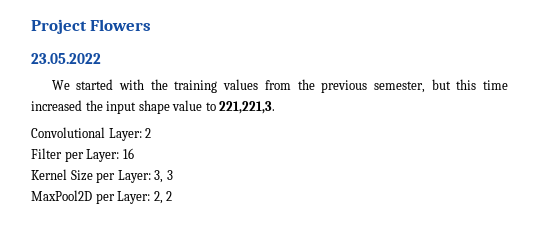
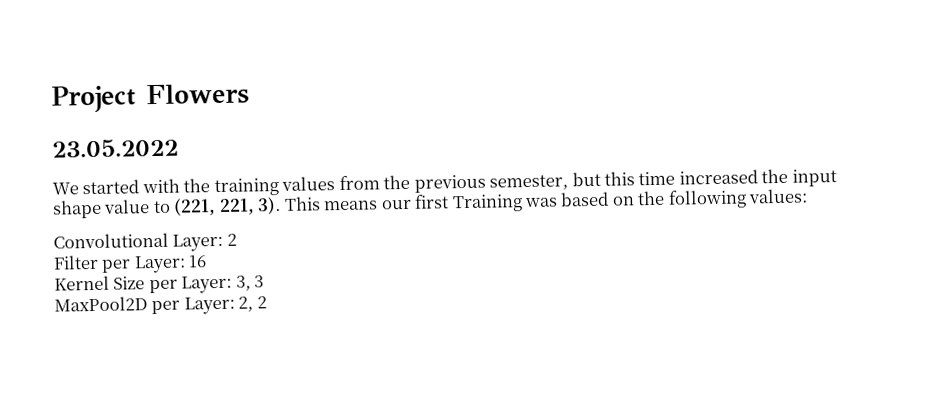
[219,101,276,114] 221,221,3. -> [173,188,809,216] (221, 221, 3). This means our first Training was based on the following values:

